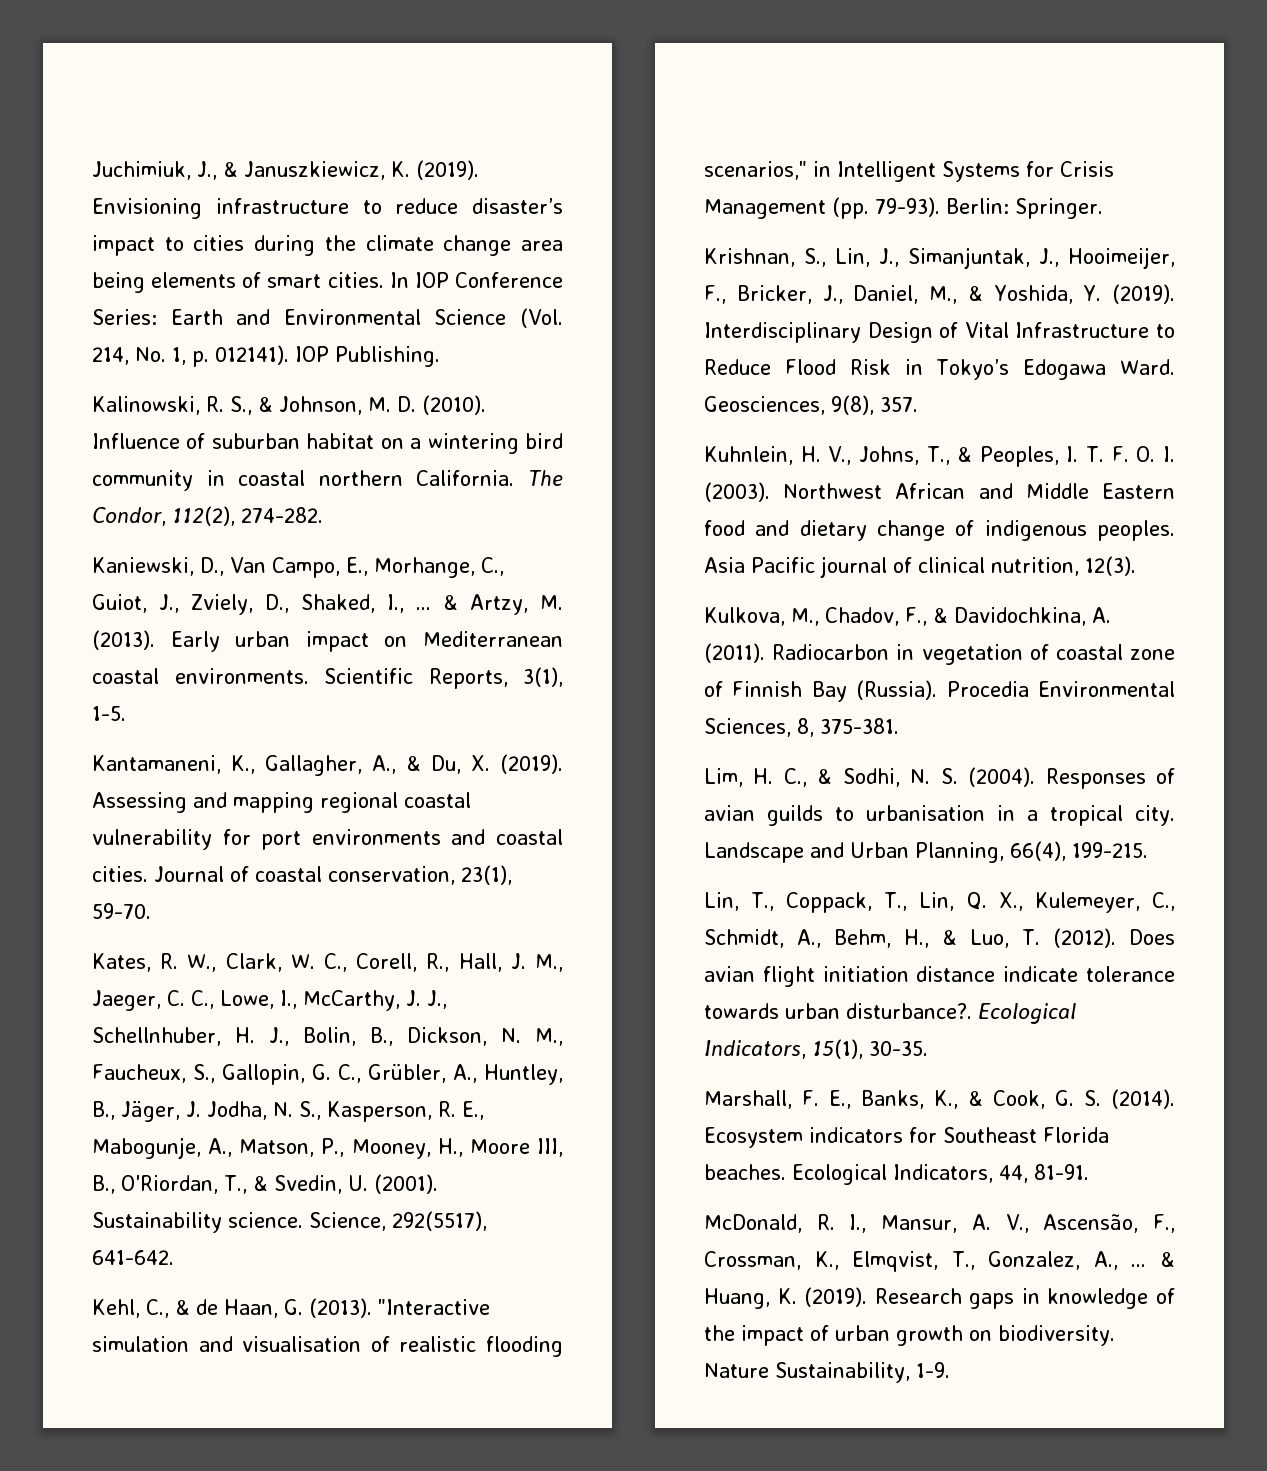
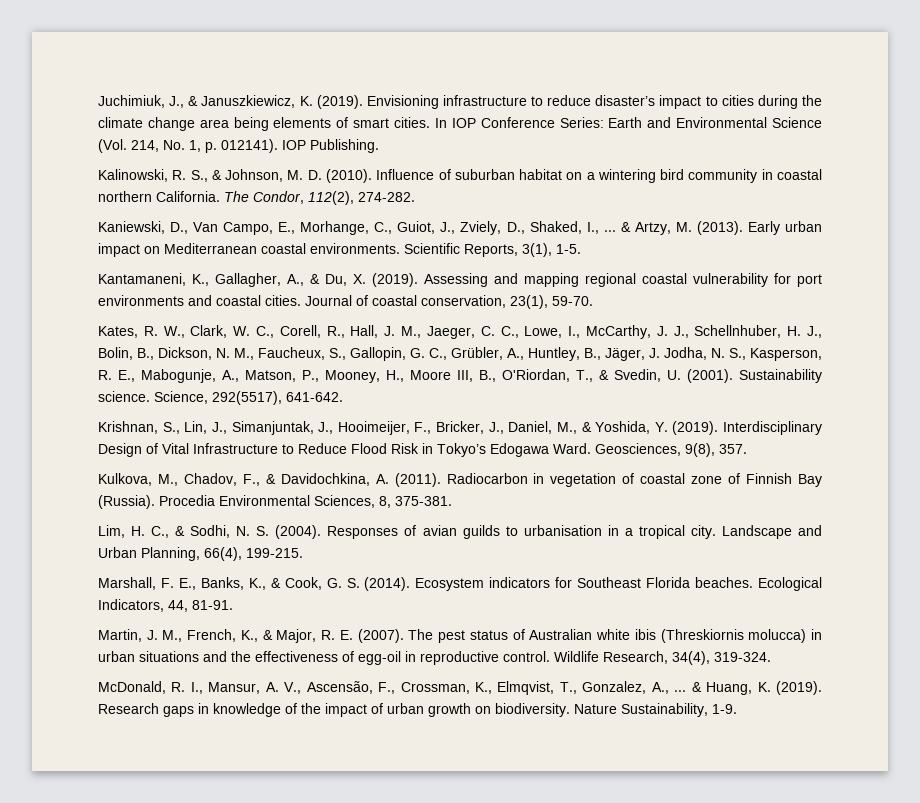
[92,1298,490,1318] [92,1336,563,1357] [704,161,1114,182] [704,197,1103,219] // Kehl, C., & de Haan, G. (2013). "Interactive simulation and visualisation of realistic flooding scenarios," in Intelligent Systems for Crisis Management (pp. 79-93). Berlin: Springer. -> (343, 397) none
[704,446,1175,467] [704,482,1175,502] [704,520,1175,541] [704,556,1136,578] // Kuhnlein, H. V., Johns, T., & Peoples, I. T. F. O. I. (2003). Northwest African and Middle Eastern food and dietary change of indigenous peoples. Asia Pacific journal of clinical nutrition, 12(3). -> (747, 449) none
[704,892,1175,913] [704,928,1175,948] [704,966,1175,987] [704,1003,1076,1024] [704,1039,928,1059] // Lin, T., Coppack, T., Lin, Q. X., Kulemeyer, C., Schmidt, A., Behm, H., & Luo, T. (2012). Does avian flight initiation distance indicate tolerance towards urban disturbance?. Ecological Indicators, 15(1), 30-35. -> (303, 553) none
(1089, 1172) none -> [98,629,822,643] [98,651,771,665] // Martin, J. M., French, K., & Major, R. E. (2007). The pest status of Australian white ibis (Threskiornis molucca) in urban situations and the effectiveness of egg-oil in reproductive control. Wildlife Research, 34(4), 319-324.

